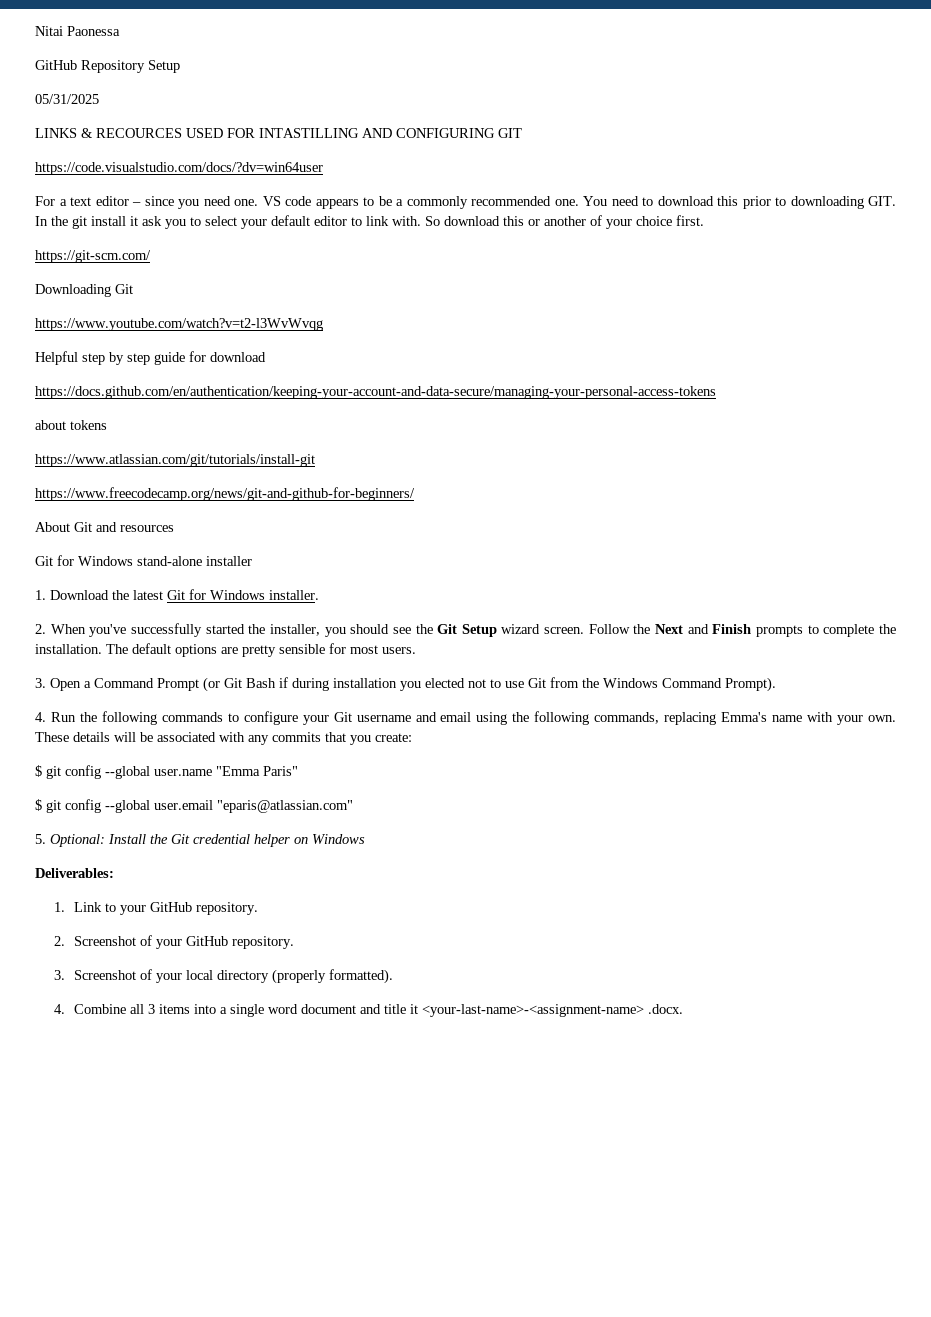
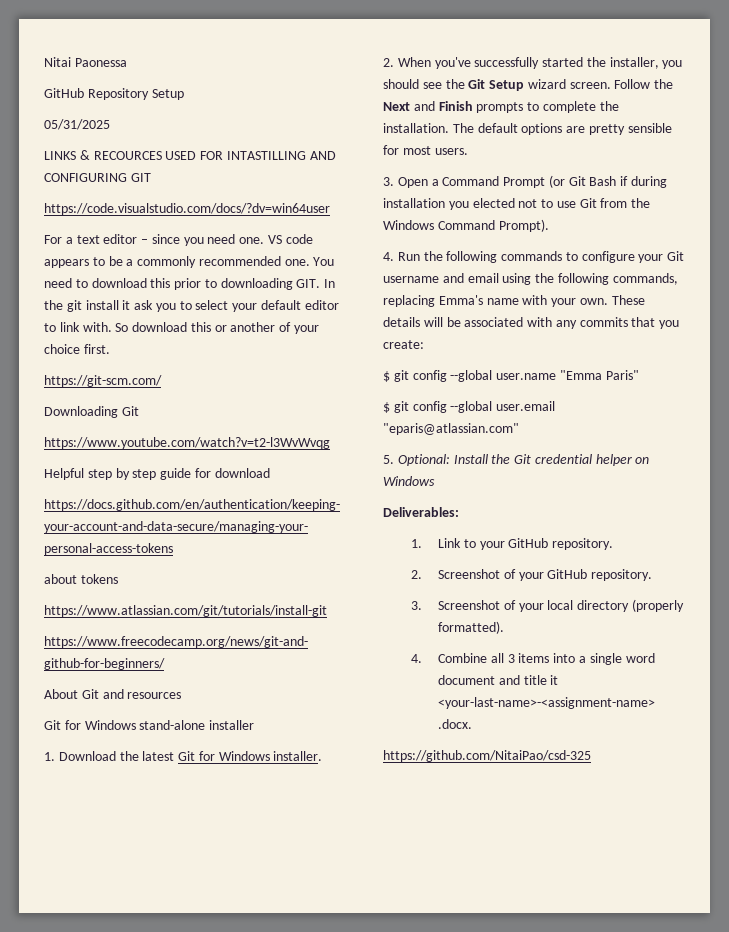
(683, 1009) none -> [383,750,591,762] // https://github.com/NitaiPao/csd-325

